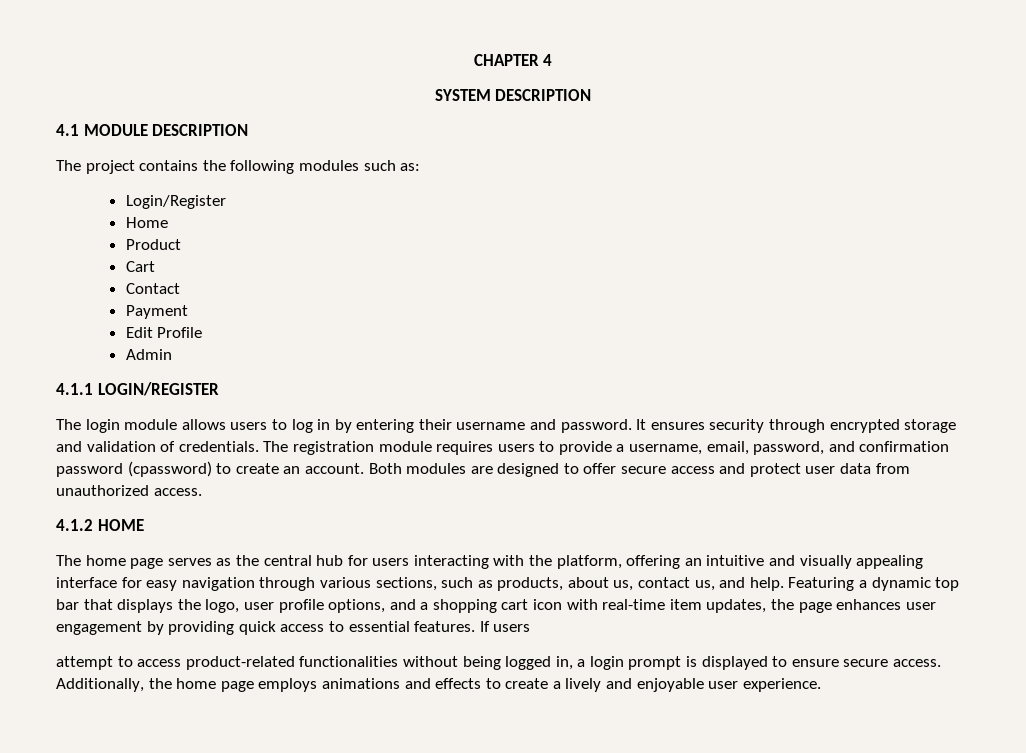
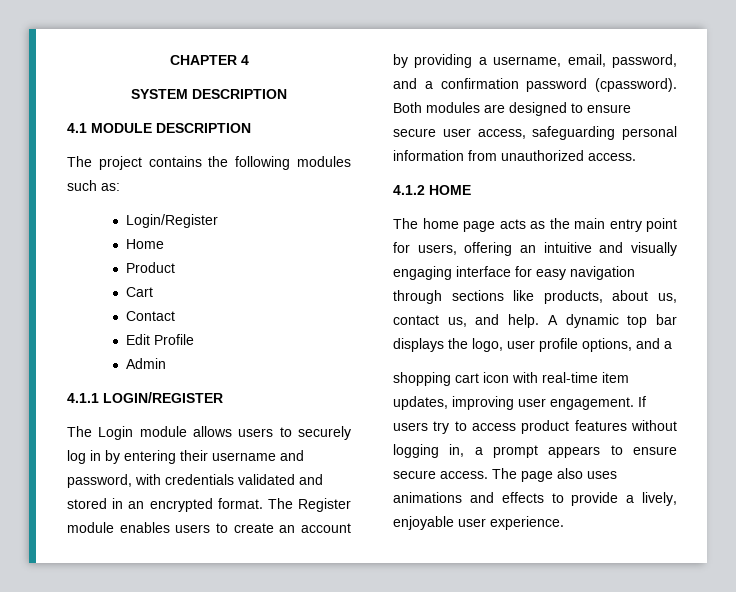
[125,305,188,319] // Payment -> (176, 316) none
[85,419,120,433] login -> [98,426,134,440] Login
(287, 424) none -> [298,426,351,440] securely
[560,419,957,433] [56,441,612,455] password. It ensures security through encrypted storage and validation of credentials. The registration module requires users to provide -> [67,474,323,488] [67,498,351,512] [67,522,351,533] [393,54,473,68] password, with credentials validated and stored in an encrypted format. The Register module enables users to create an account by providing
(855, 446) none -> [424,81,433,89] a
[127,461,364,477] (cpassword) to create an account. -> [595,78,677,92] (cpassword).
[583,463,872,477] offer secure access and protect user data -> [587,104,631,113] [393,126,677,140] [393,150,464,161] ensure secure user access, safeguarding personal information
[167,558,212,566] serves -> [499,219,526,229] acts
[263,555,622,569] central hub for users interacting with the platform, -> [574,218,677,232] [393,242,457,255] main entry point for users,
[856,555,924,569] appealing -> [393,266,452,280] engaging
[319,577,493,591] various sections, such as -> [451,290,535,301] sections like
[788,577,868,591] Featuring a -> [547,315,558,325] A
[83,599,113,610] that -> (677, 319) none
(429, 606) none -> (672, 345) //
[771,599,936,613] [56,621,476,635] the page enhances user engagement by providing quick access to essential features. -> [452,396,634,410] improving user engagement.
[56,656,113,670] // attempt -> [433,421,450,434] try
[185,656,942,670] [56,678,633,692] product-related functionalities without being logged in, a login prompt is displayed to ensure secure access. Additionally, the home page employs animations and effects to create a lively and -> [521,420,677,434] [393,444,677,458] [393,468,617,482] [393,492,677,506] product features without logging in, a prompt appears to ensure secure access. The page also uses animations and effects to provide a lively,

